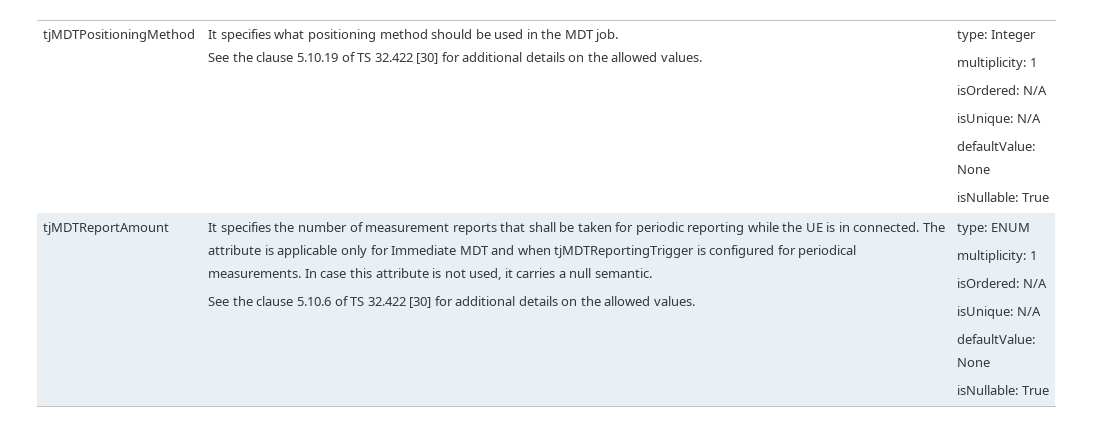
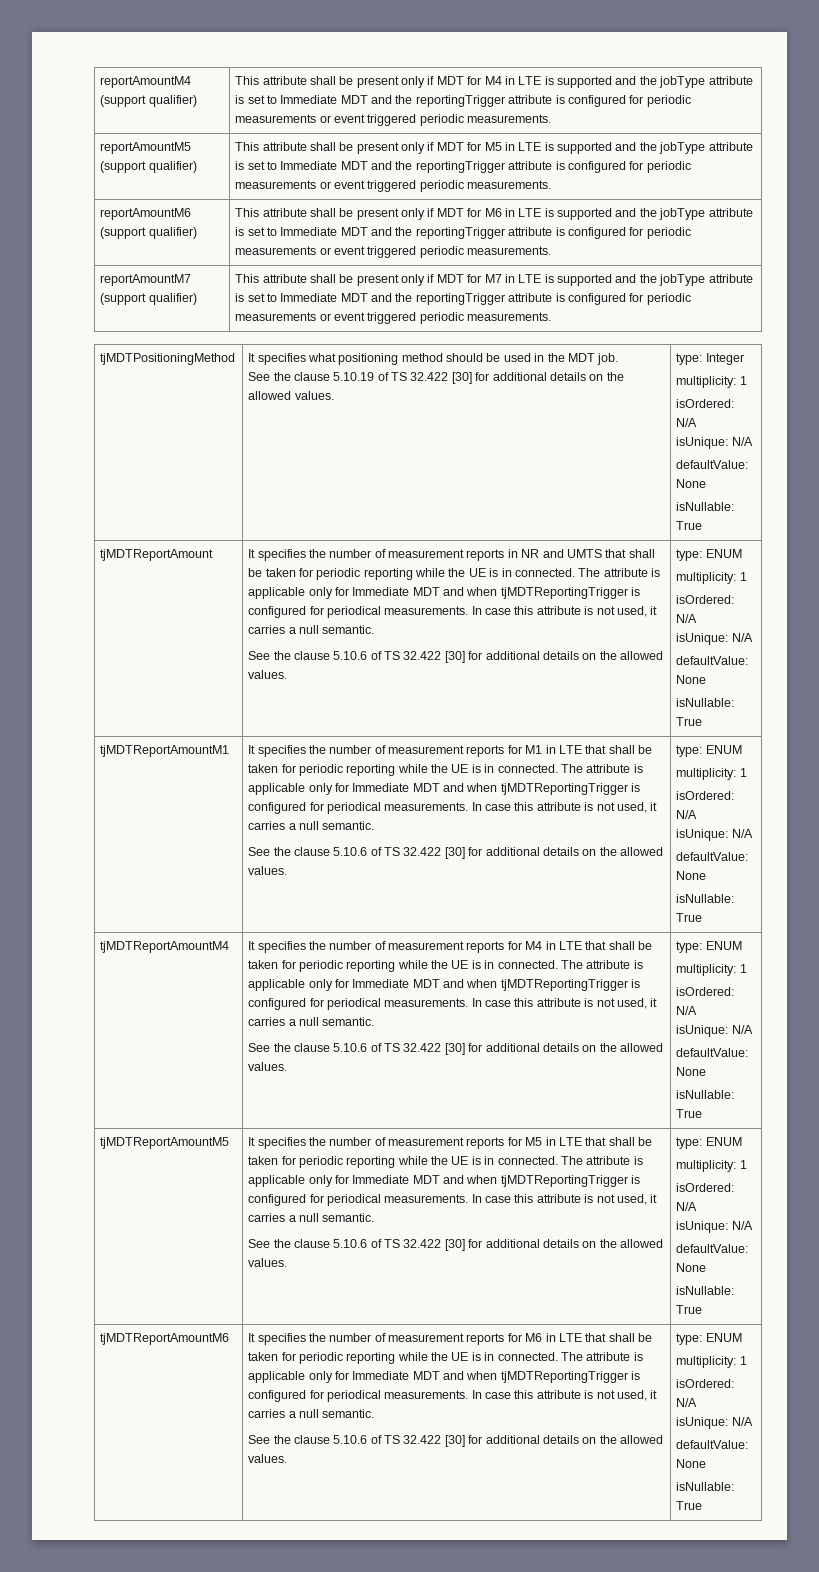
(43, 35) none -> [100,76,192,88] [100,95,197,107] [235,76,753,88] [235,95,691,107] [235,114,552,126] [100,142,192,154] [100,161,197,173] [235,142,753,154] [235,161,691,173] [235,180,552,192] [100,208,192,220] [100,227,197,239] [235,208,753,220] [235,227,691,239] [235,246,552,258] [100,274,192,286] [100,293,197,305] [235,274,753,286] [235,293,691,305] [235,312,552,324] reportAmountM4 (support qualifier) | This attribute shall be present only if MDT for M4 in LTE is supported and the jobType attribute is set to Immediate MDT and the reportingTrigger attribute is configured for periodic measurements or event triggered periodic measurements. // reportAmountM5 (support qualifier) | This attribute shall be present only if MDT for M5 in LTE is supported and the jobType attribute is set to Immediate MDT and the reportingTrigger attribute is configured for periodic measurements or event triggered periodic measurements. // reportAmountM6 (support qualifier) | This attribute shall be present only if MDT for M6 in LTE is supported and the jobType attribute is set to Immediate MDT and the reportingTrigger attribute is configured for periodic measurements or event triggered periodic measurements. // reportAmountM7 (support qualifier) | This attribute shall be present only if MDT for M7 in LTE is supported and the jobType attribute is set to Immediate MDT and the reportingTrigger attribute is configured for periodic measurements or event triggered periodic measurements. //
(497, 229) none -> [507,549,602,558] in NR and UMTS
(1049, 390) none -> [100,745,230,757] [248,745,653,757] [248,764,643,776] [248,783,641,795] [248,802,658,814] [248,821,375,830] [248,847,664,859] [248,866,288,875] [676,745,742,757] [676,768,747,780] [676,791,735,800] [676,810,698,819] [676,829,753,841] [676,852,749,861] [676,871,707,880] [676,894,735,903] [676,913,703,922] [100,941,230,953] [248,941,653,953] [248,960,643,972] [248,979,641,991] [248,998,658,1010] [248,1017,375,1026] [248,1043,664,1055] [248,1062,288,1071] [676,941,742,953] [676,964,747,976] [676,987,735,996] [676,1006,698,1015] [676,1025,753,1037] [676,1048,749,1057] [676,1067,707,1076] [676,1090,735,1099] [676,1109,703,1118] [100,1137,230,1149] [248,1137,653,1149] [248,1156,643,1168] [248,1175,641,1187] [248,1194,658,1206] [248,1213,375,1222] [248,1239,664,1251] [248,1258,288,1267] [676,1137,742,1149] [676,1160,747,1172] [676,1183,735,1192] [676,1202,698,1211] [676,1221,753,1233] [676,1244,749,1253] [676,1263,707,1272] [676,1286,735,1295] [676,1305,703,1314] [100,1333,230,1345] [248,1333,653,1345] [248,1352,643,1364] [248,1371,641,1383] [248,1390,658,1402] [248,1409,375,1418] [248,1435,664,1447] [248,1454,288,1463] [676,1333,742,1345] [676,1356,747,1368] [676,1379,735,1388] [676,1398,698,1407] [676,1417,753,1429] [676,1440,749,1449] [676,1459,707,1468] [676,1482,735,1491] [676,1501,703,1510] // tjMDTReportAmountM1 | It specifies the number of measurement reports for M1 in LTE that shall be taken for periodic reporting while the UE is in connected. The attribute is applicable only for Immediate MDT and when tjMDTReportingTrigger is configured for periodical measurements. In case this attribute is not used, it carries a null semantic. // See the clause 5.10.6 of TS 32.422 [30] for additional details on the allowed values. | type: ENUM // multiplicity: 1 // isOrdered: N/A // isUnique: N/A // defaultValue: None // isNullable: True // tjMDTReportAmountM4 | It specifies the number of measurement reports for M4 in LTE that shall be taken for periodic reporting while the UE is in connected. The attribute is applicable only for Immediate MDT and when tjMDTReportingTrigger is configured for periodical measurements. In case this attribute is not used, it carries a null semantic. // See the clause 5.10.6 of TS 32.422 [30] for additional details on the allowed values. | type: ENUM // multiplicity: 1 // isOrdered: N/A // isUnique: N/A // defaultValue: None // isNullable: True // tjMDTReportAmountM5 | It specifies the number of measurement reports for M5 in LTE that shall be taken for periodic reporting while the UE is in connected. The attribute is applicable only for Immediate MDT and when tjMDTReportingTrigger is configured for periodical measurements. In case this attribute is not used, it carries a null semantic. // See the clause 5.10.6 of TS 32.422 [30] for additional details on the allowed values. | type: ENUM // multiplicity: 1 // isOrdered: N/A // isUnique: N/A // defaultValue: None // isNullable: True // tjMDTReportAmountM6 | It specifies the number of measurement reports for M6 in LTE that shall be taken for periodic reporting while the UE is in connected. The attribute is applicable only for Immediate MDT and when tjMDTReportingTrigger is configured for periodical measurements. In case this attribute is not used, it carries a null semantic. // See the clause 5.10.6 of TS 32.422 [30] for additional details on the allowed values. | type: ENUM // multiplicity: 1 // isOrdered: N/A // isUnique: N/A // defaultValue: None // isNullable: True

